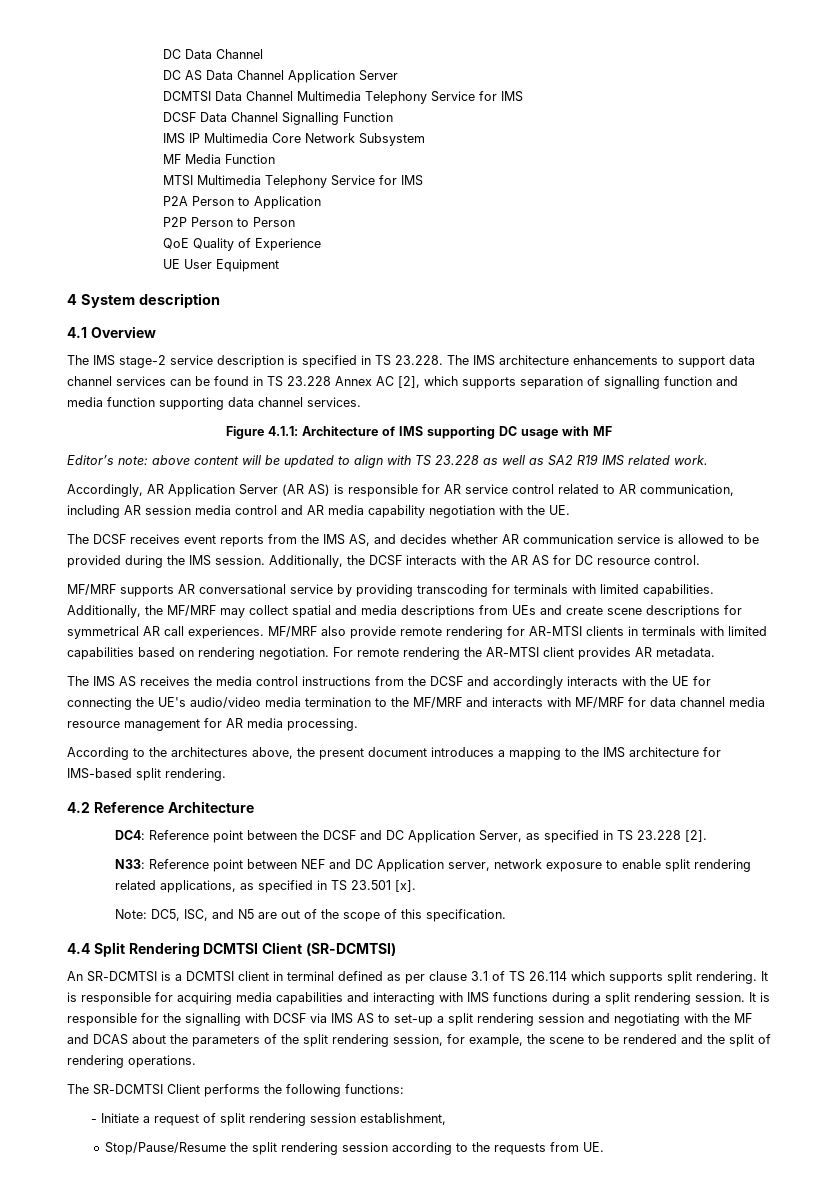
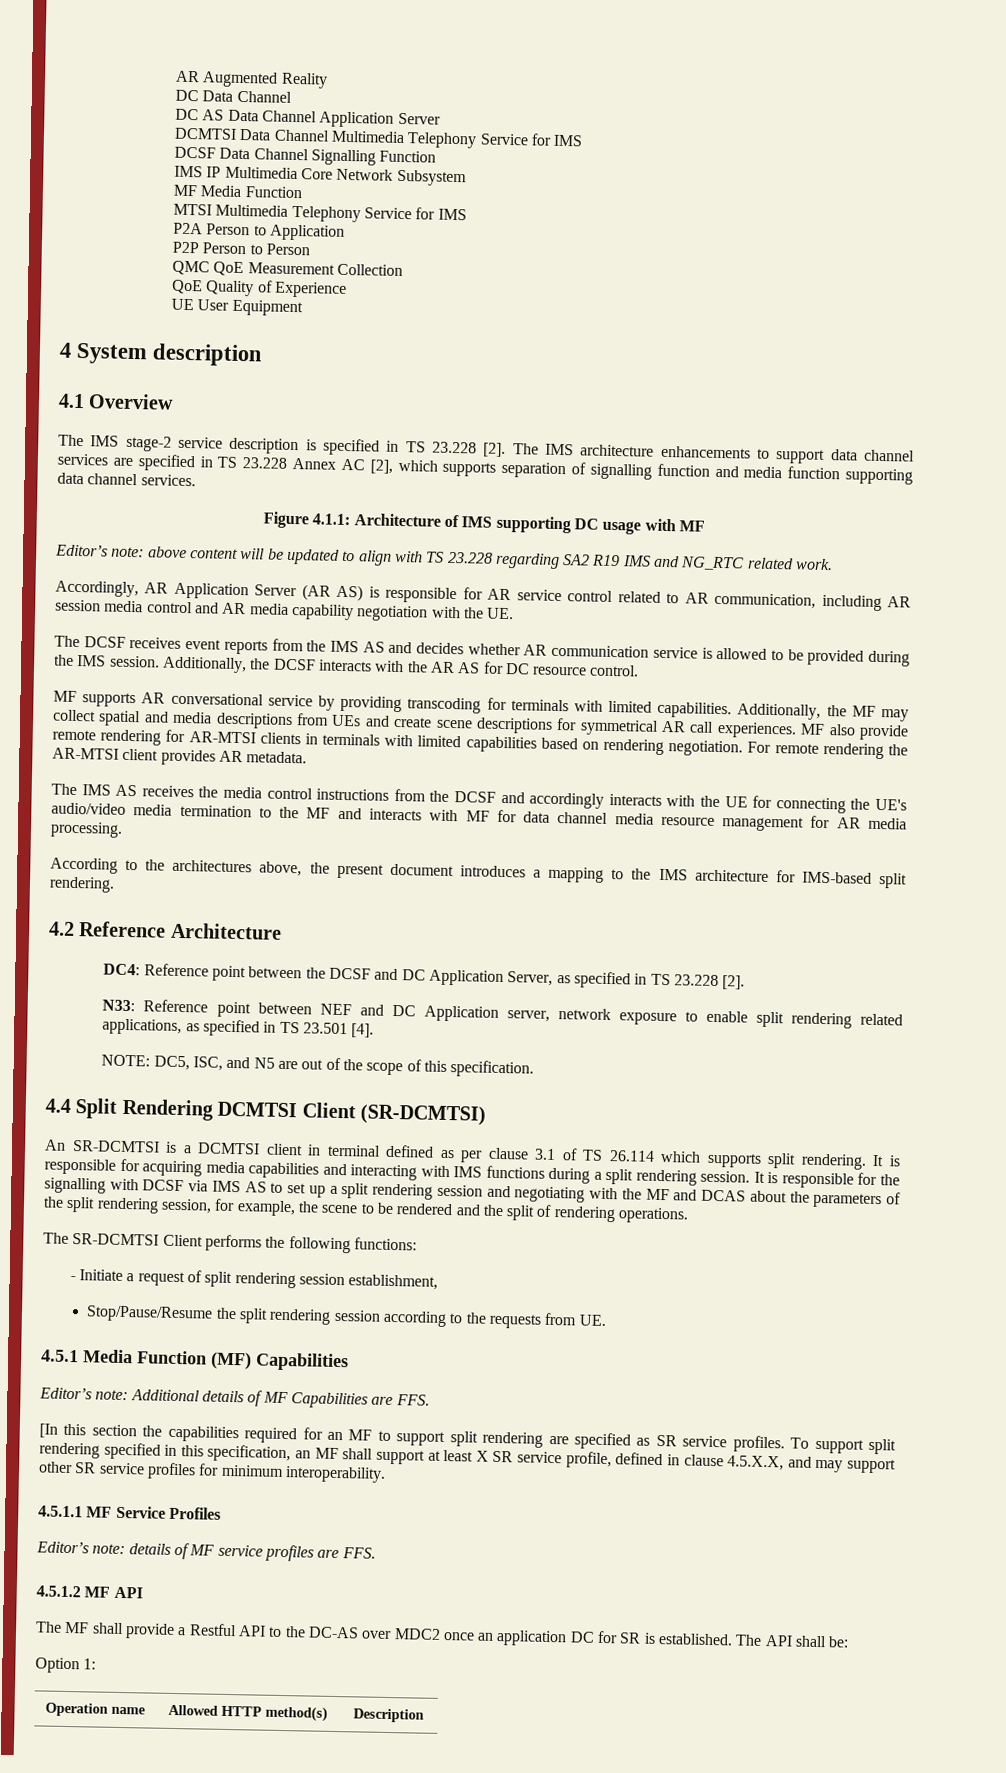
(163, 54) none -> [174,70,328,89] AR Augmented Reality //
(296, 222) none -> [171,260,403,277] // QMC QoE Measurement Collection
[395,355,443,365] 23.228. -> [431,441,507,457] 23.228 [2].
[170,376,249,386] can be found -> [112,454,196,472] are specified
[483,455,544,465] as well as -> [494,552,560,569] regarding
(624, 460) none -> [653,555,745,571] and NG_RTC
[349,534,370,546] AS, -> [362,641,385,653] AS
[67,584,116,595] MF/MRF -> [53,690,77,703] MF
[167,605,216,616] MF/MRF -> [851,705,876,717] MF
[268,626,317,637] MF/MRF -> [800,723,826,735] MF
[413,697,462,708] MF/MRF -> [306,807,331,819] MF
[575,697,624,708] MF/MRF -> [465,810,490,822] MF
[395,880,417,892] [115,909,148,919] [x]. // Note: -> [351,1023,375,1038] [101,1054,151,1067] [4]. // NOTE:
[394,1014,433,1026] set-up -> [287,1183,326,1198] set up
(604, 1147) none -> [41,1349,349,1372] [39,1387,430,1409] [39,1423,897,1455] [39,1442,896,1474] [38,1461,386,1483] [38,1505,221,1520] [36,1541,376,1562] [36,1585,143,1599] [35,1621,850,1648] [35,1657,97,1674] [45,1702,147,1717] [168,1704,329,1722] [353,1708,425,1723] // 4.5.1 Media Function (MF) Capabilities // Editor’s note: Additional details of MF Capabilities are FFS. // [In this section the capabilities required for an MF to support split rendering are specified as SR service profiles. To support split rendering specified in this specification, an MF shall support at least X SR service profile, defined in clause 4.5.X.X, and may support other SR service profiles for minimum interoperability. // 4.5.1.1 MF Service Profiles // Editor’s note: details of MF service profiles are FFS. // 4.5.1.2 MF API // The MF shall provide a Restful API to the DC-AS over MDC2 once an application DC for SR is established. The API shall be: // Option 1: // Operation name | Allowed HTTP method(s) | Description

